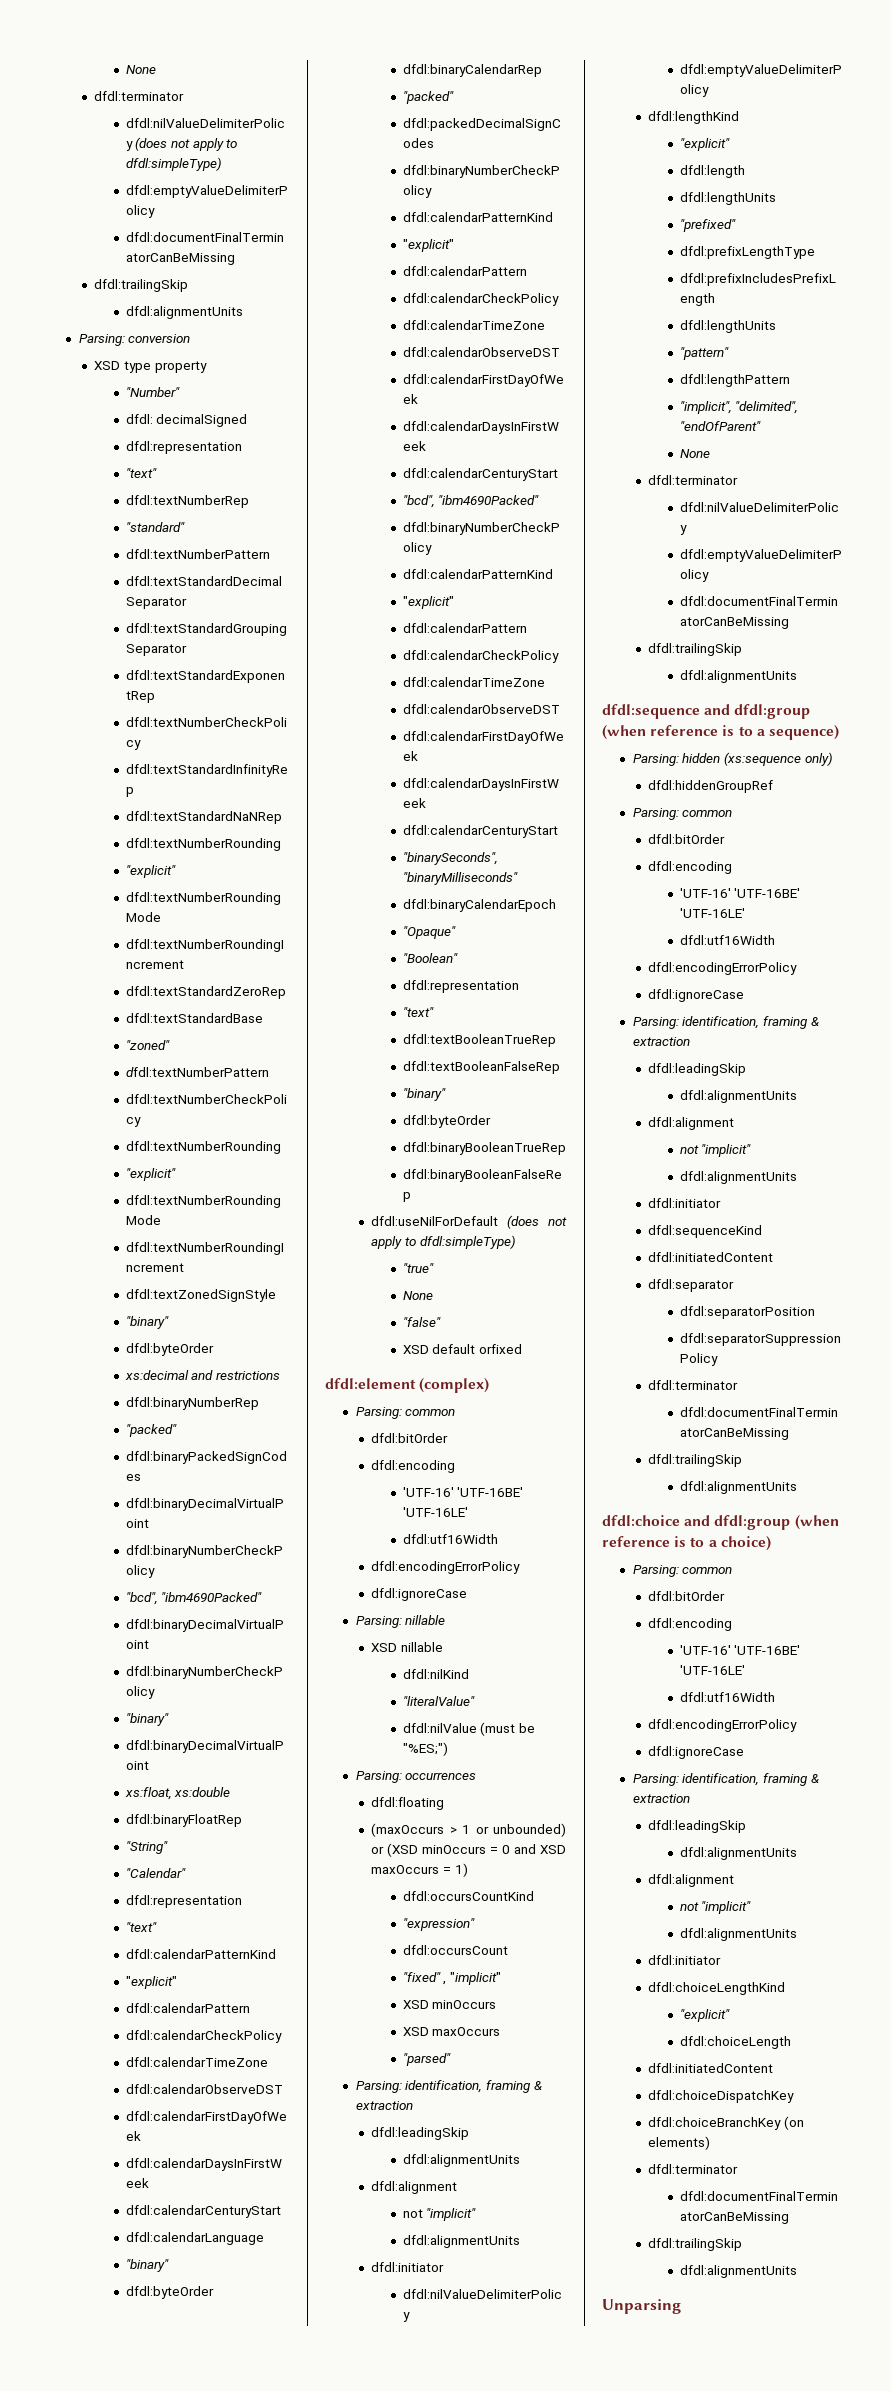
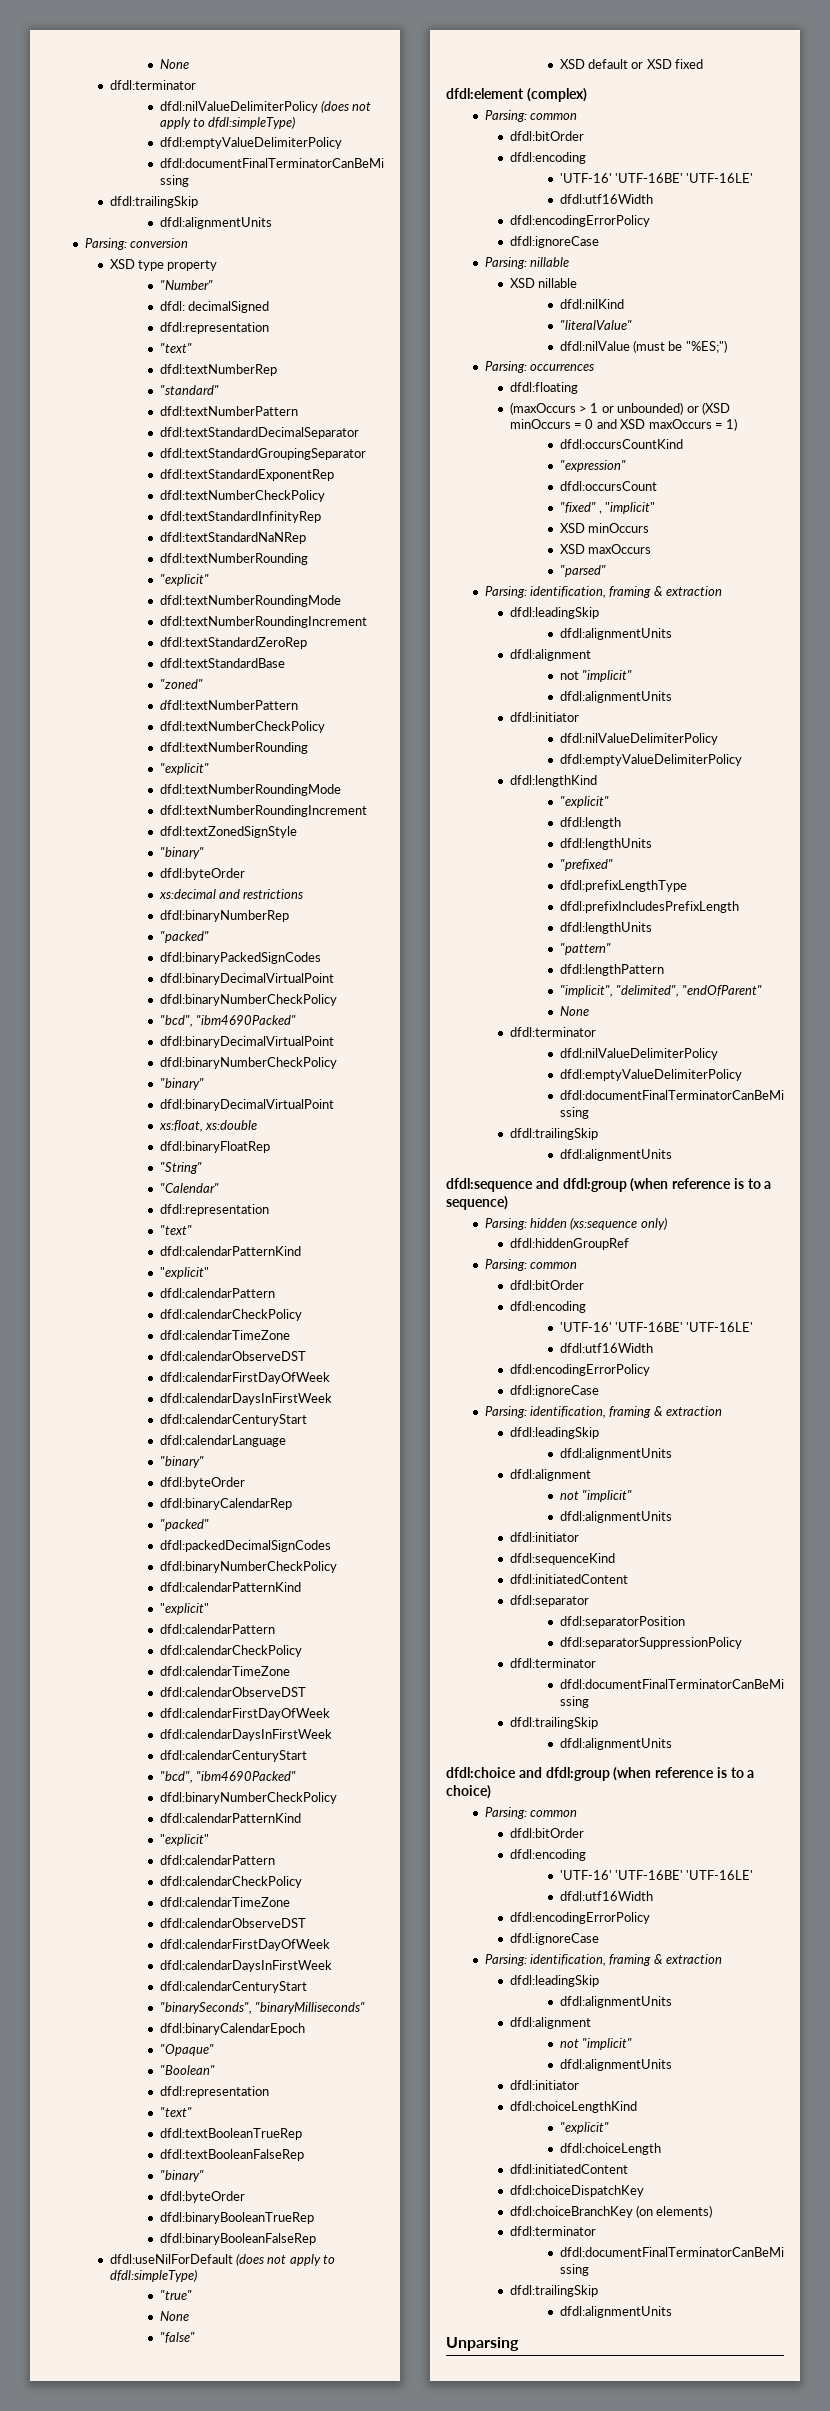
[479,1344,523,1354] orfixed -> [631,59,704,69] or XSD fixed

